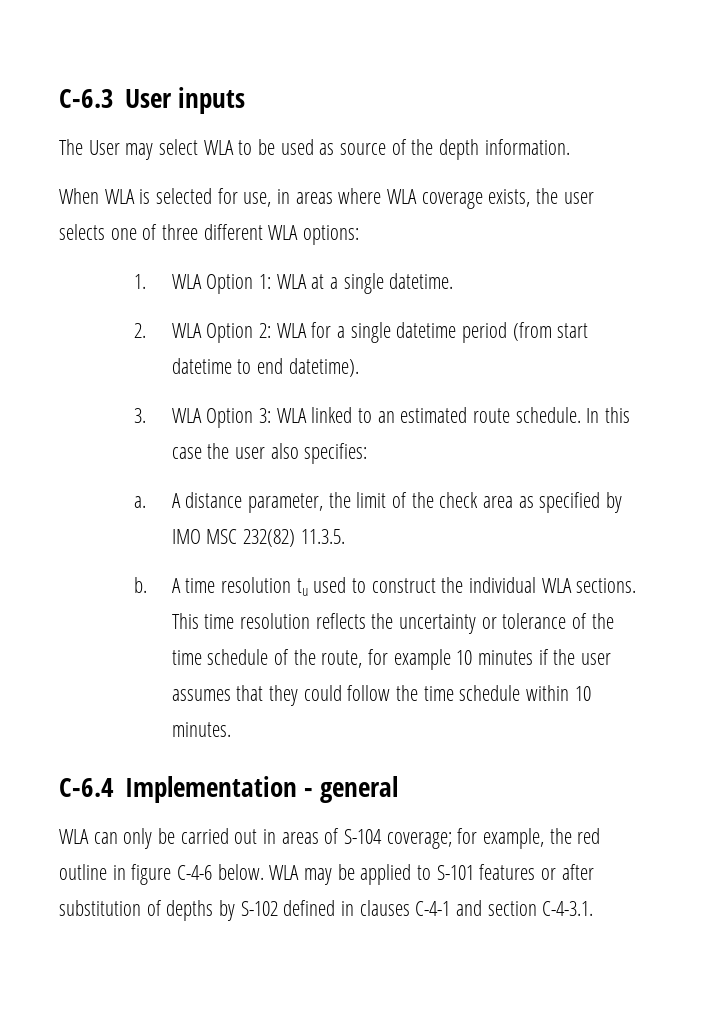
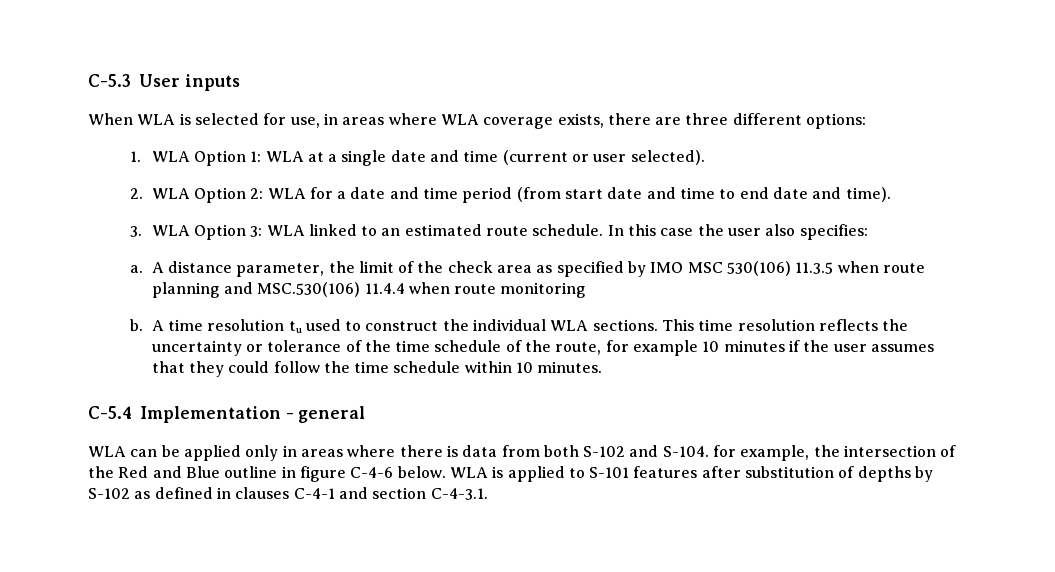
[59,89,114,108] C-6.3 -> [88,74,131,87] C-5.3
[59,139,570,160] // The User may select WLA to be used as source of the depth information. -> (240, 82) none
[536,188,594,204] [59,224,158,240] the user selects one of -> [607,113,682,125] there are
[268,225,299,240] WLA -> (802, 119) none
[389,273,454,289] datetime. -> [390,150,705,165] date and time (current or user selected).
[350,322,589,343] [171,358,359,377] single datetime period (from start datetime to end datetime). -> [350,187,891,203] date and time period (from start date and time to end date and time).
[243,529,345,547] 232(82) 11.3.5. -> [727,261,926,276] [151,282,587,298] 530(106) 11.3.5 when route planning and MSC.530(106) 11.4.4 when route monitoring
[59,778,114,797] C-6.4 -> [88,406,132,419] C-5.4
[123,828,601,849] only be carried out in areas of S-104 coverage; for example, the red -> [161,445,957,461] [88,466,220,478] be applied only in areas where there is data from both S-102 and S-104. for example, the intersection of the Red and Blue
[304,864,355,885] may be -> [492,466,504,478] is
[541,868,557,880] or -> (698, 472) none
(278, 908) none -> [134,491,151,499] as

